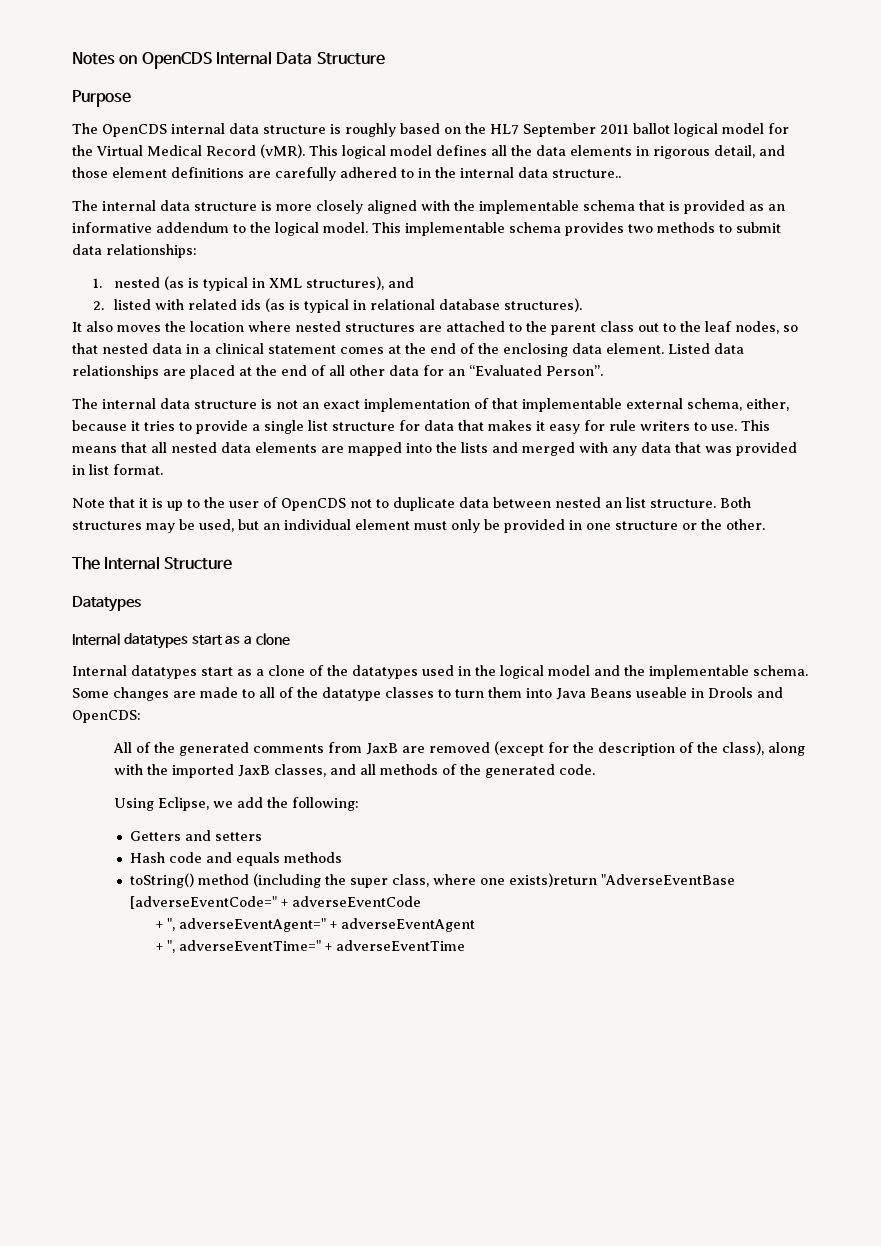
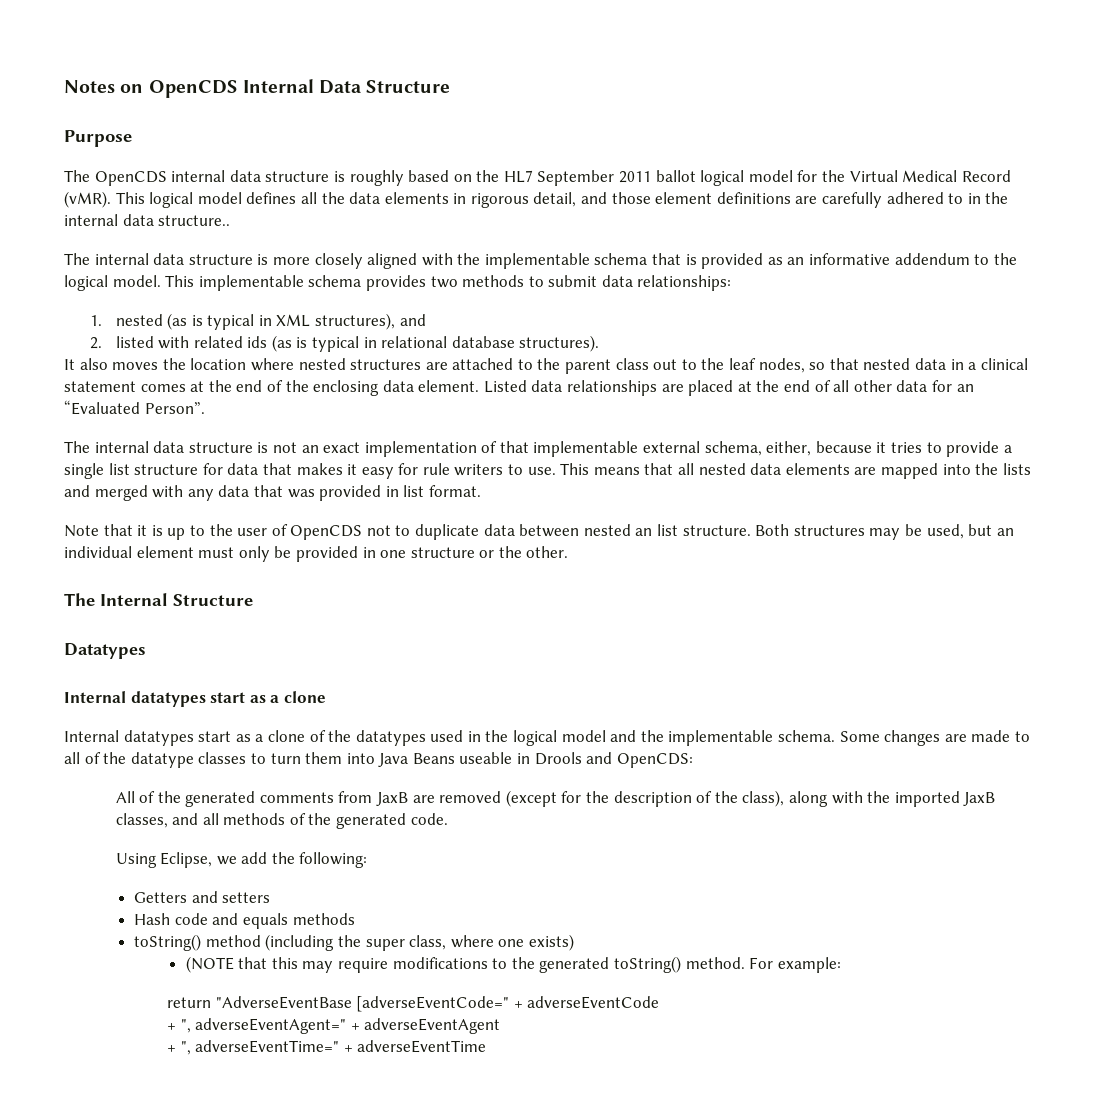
[508,873,597,887] exists)return -> [528,934,574,951] [185,956,841,973] [167,997,212,1008] exists) // (NOTE that this may require modifications to the generated toString() method. For example: // return

